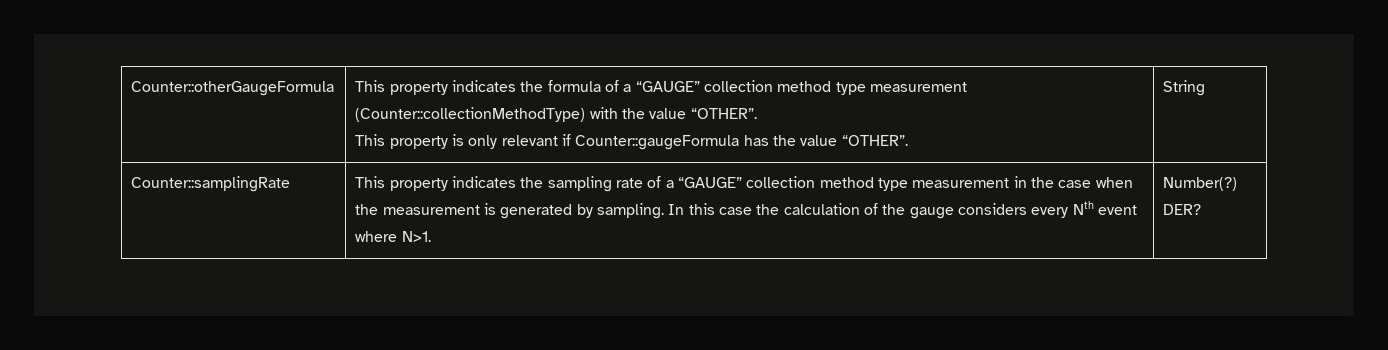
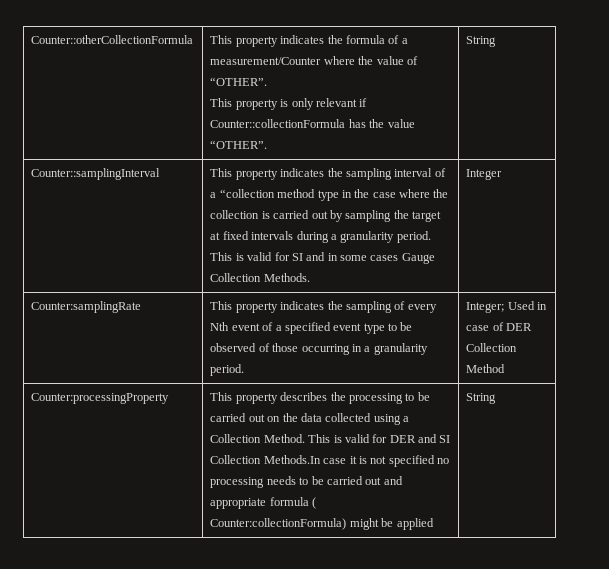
[131,81,335,96] Counter::otherGaugeFormula -> [31,35,194,44] Counter::otherCollectionFormula
[635,80,967,95] [355,107,687,122] “GAUGE” collection method type measurement (Counter::collectionMethodType) with the value -> [210,56,418,65] measurement/Counter where the value of
[575,135,740,150] Counter::gaugeFormula -> [210,119,346,128] Counter::collectionFormula
[131,176,291,192] [355,176,1010,192] Counter::samplingRate | This property indicates the sampling rate of a “GAUGE” collection method type measurement -> [31,168,161,180] [210,168,446,180] [210,189,339,201] Counter::samplingInterval | This property indicates the sampling interval of a “collection method type
[1095,177,1133,188] [355,201,1137,219] [355,231,431,242] [1163,177,1238,191] [1163,204,1202,215] when the measurement is generated by sampling. In this case the calculation of the gauge considers every Nth event where N>1. | Number(?) DER? -> [399,189,449,198] [210,210,442,222] [210,231,431,243] [210,252,435,264] [210,273,310,282] [466,169,503,180] [31,301,142,313] [210,301,437,313] [210,322,413,334] [210,343,428,355] [210,364,245,376] [466,301,548,313] [466,322,533,331] [466,343,518,352] [466,364,506,373] [31,393,170,404] [210,392,430,404] [210,413,410,425] [210,434,451,443] [210,455,450,467] [210,476,403,488] [210,497,317,509] [210,518,434,530] [466,393,497,404] where the collection is carried out by sampling the target at fixed intervals during a granularity period. This is valid for SI and in some cases Gauge Collection Methods. | Integer // Counter:samplingRate | This property indicates the sampling of every Nth event of a specified event type to be observed of those occurring in a granularity period. | Integer; Used in case of DER Collection Method // Counter:processingProperty | This property describes the processing to be carried out on the data collected using a Collection Method. This is valid for DER and SI Collection Methods.In case it is not specified no processing needs to be carried out and appropriate formula ( Counter:collectionFormula) might be applied | String

